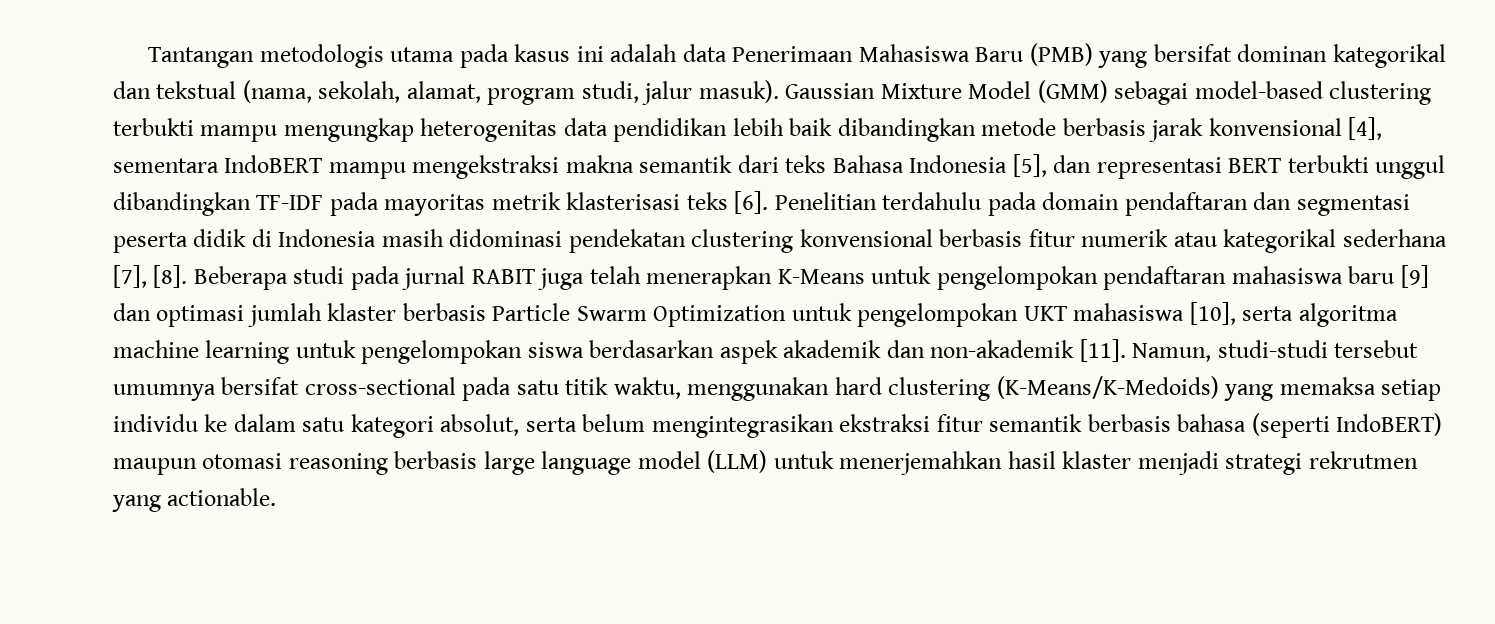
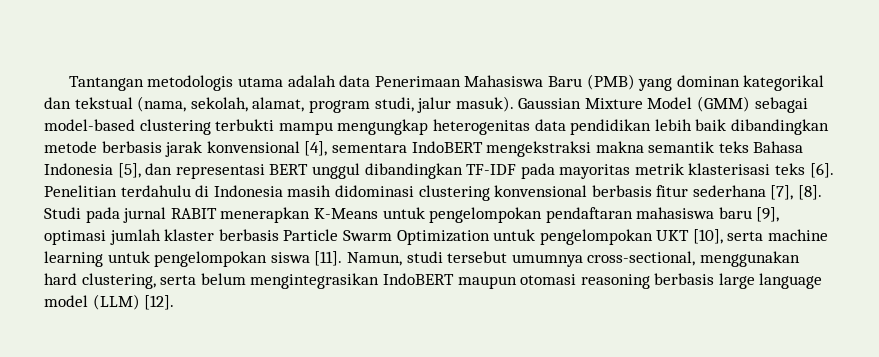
[459,44,604,68] pada kasus ini -> (284, 82) none
[1153,44,1232,62] bersifat -> (673, 84) none
[328,162,406,179] mampu -> (483, 147) none
[737,155,779,173] dari -> (715, 147) none
[1287,155,1369,173] terbukti -> (309, 169) none
[987,192,1410,216] [113,229,247,253] pada domain pendaftaran dan segmentasi peserta didik -> (191, 191) none
[568,229,686,253] pendekatan -> (414, 191) none
[1081,229,1337,253] numerik atau kategorikal -> (689, 191) none
[193,266,345,290] Beberapa studi -> [44,207,81,219] Studi
[538,266,641,290] juga telah -> (217, 213) none
[1400,265,1429,288] [113,303,151,321] [9] dan -> [756,207,780,222] [9],
[1073,303,1185,321] mahasiswa -> (690, 235) none
[1298,303,1398,327] algoritma -> (764, 236) none
[589,340,1075,364] berdasarkan aspek akademik dan non-akademik -> (310, 257) none
[1217,340,1328,358] studi-studi -> [406,251,443,263] studi
[221,376,1442,401] [113,413,1443,438] bersifat cross-sectional pada satu titik waktu, menggunakan hard clustering (K-Means/K-Medoids) yang memaksa setiap individu ke dalam satu kategori absolut, serta belum mengintegrasikan ekstraksi fitur semantik berbasis bahasa (seperti IndoBERT) -> [587,251,800,267] [44,273,454,289] cross-sectional, menggunakan hard clustering, serta belum mengintegrasikan IndoBERT
[773,451,1418,475] [112,488,277,512] untuk menerjemahkan hasil klaster menjadi strategi rekrutmen yang actionable. -> [144,295,175,310] [12].

